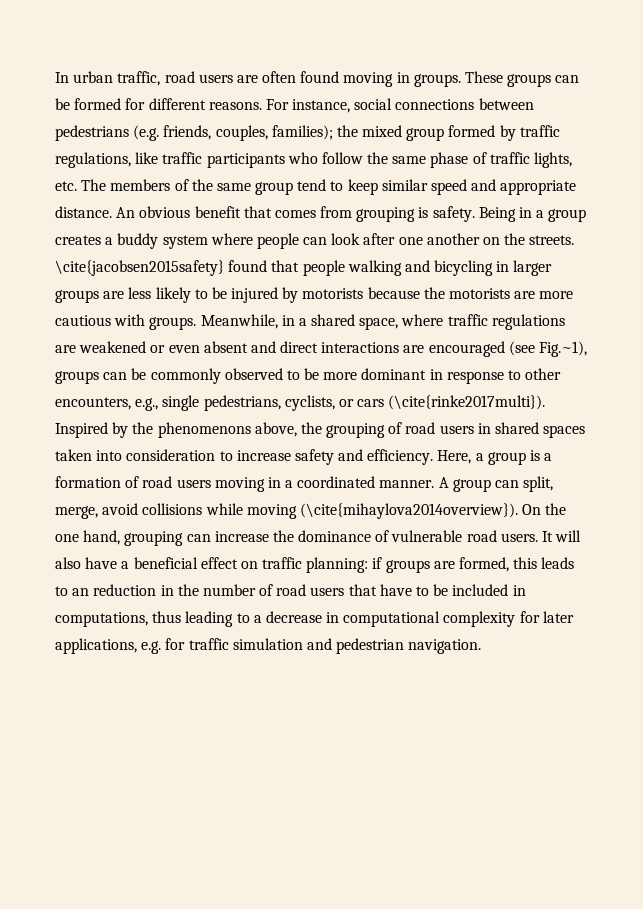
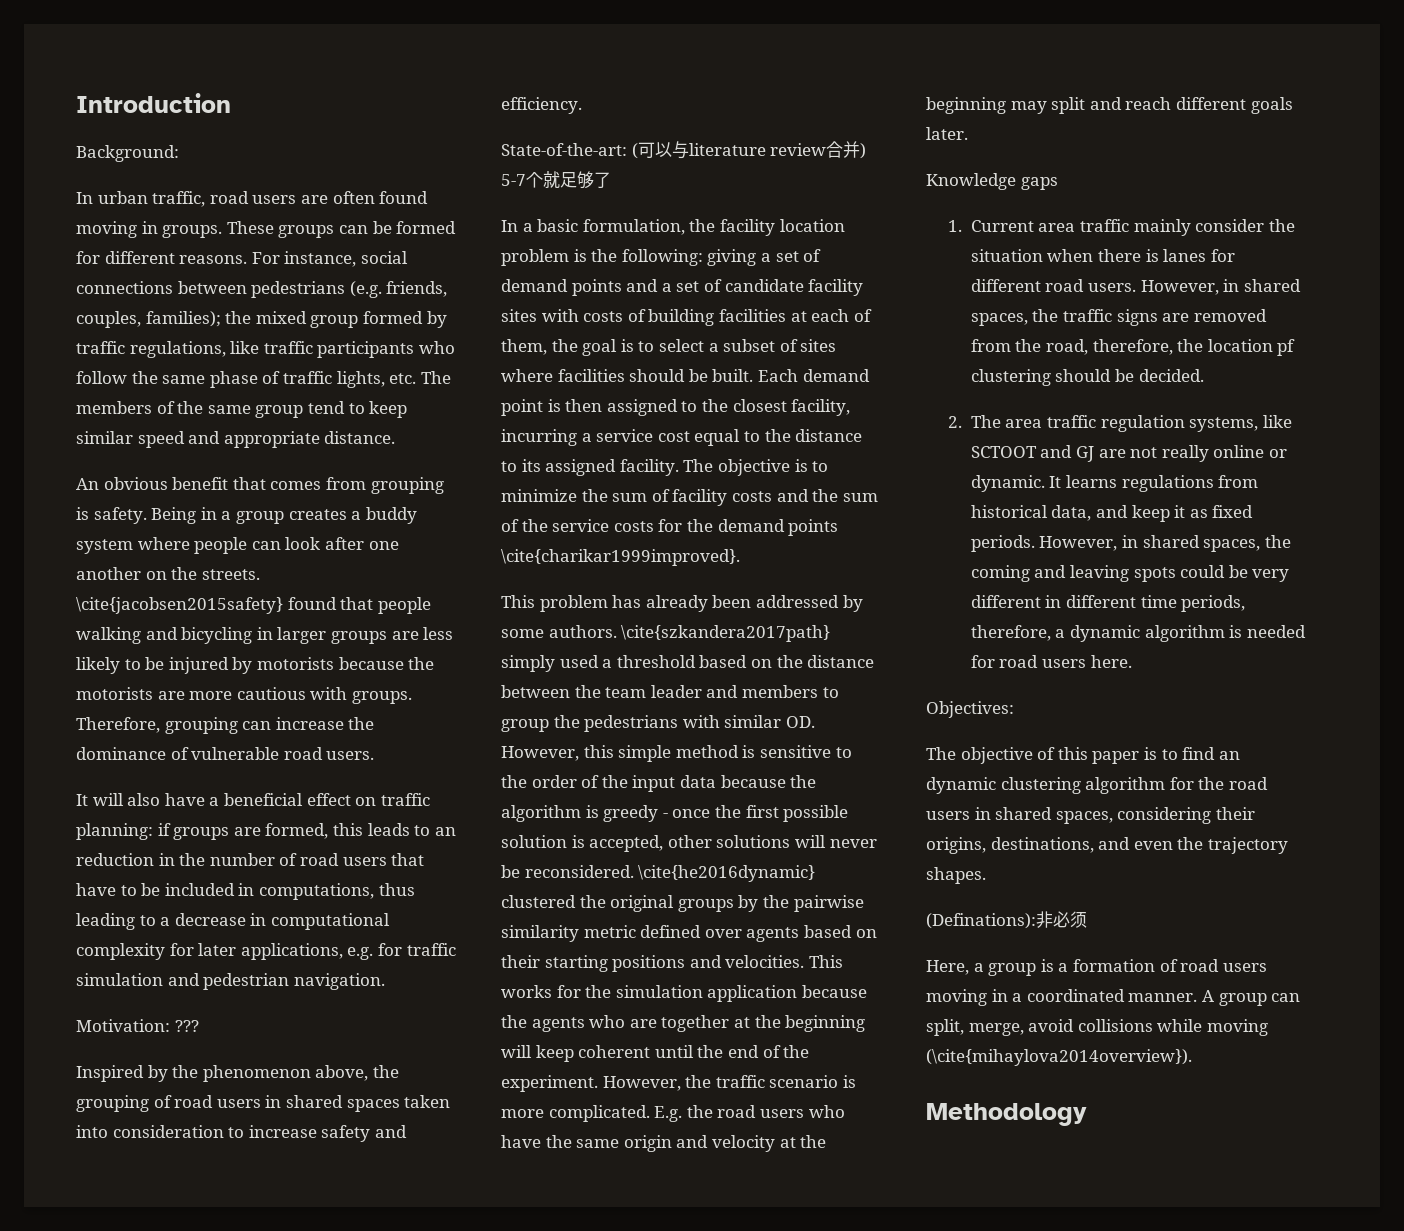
(55, 77) none -> [76,93,231,113] [76,145,179,162] Introduction // Background: //
(112, 212) none -> (396, 437) //
[200,314,565,330] [55,341,588,357] [55,368,562,384] [55,395,546,411] [55,422,586,438] [55,449,553,465] [55,476,554,492] [55,503,567,519] [55,530,121,545] Meanwhile, in a shared space, where traffic regulations are weakened or even absent and direct interactions are encouraged (see Fig.~1), groups can be commonly observed to be more dominant in response to other encounters, e.g., single pedestrians, cyclists, or cars (\cite{rinke2017multi}). Inspired by the phenomenons above, the grouping of road users in shared spaces taken into consideration to increase safety and efficiency. Here, a group is a formation of road users moving in a coordinated manner. A group can split, merge, avoid collisions while moving (\cite{mihaylova2014overview}). On the one hand, -> [76,717,160,733] Therefore,
(538, 537) none -> (375, 755) //
(482, 646) none -> [76,1019,199,1032] [76,1065,399,1082] [76,1095,451,1112] [76,1125,407,1142] [501,97,582,114] [501,141,867,159] [501,171,611,189] [501,219,845,236] [501,249,822,266] [501,279,864,296] [501,309,872,326] [501,339,837,356] [501,369,870,382] [501,399,851,416] [501,429,863,446] [501,459,829,476] [501,489,878,506] [501,519,839,536] [501,549,740,566] [501,595,863,612] [501,625,831,642] [501,655,875,672] [501,685,839,698] [501,715,815,732] [501,745,852,762] [501,775,817,792] [501,805,849,822] [501,835,877,852] [501,865,816,882] [501,895,864,912] [501,925,877,942] [501,955,843,972] [501,985,867,1002] [501,1015,866,1032] [501,1045,810,1062] [501,1075,856,1092] [501,1105,845,1122] [501,1135,827,1152] [926,97,1293,114] [926,127,968,140] [926,173,1058,190] [948,219,1295,236] [970,249,1235,262] [970,279,1301,295] [970,309,1267,326] [970,339,1296,356] [970,369,1204,386] [948,415,1292,432] [970,445,1287,462] [970,475,1259,492] [970,505,1254,522] [970,535,1291,552] [970,565,1290,582] [970,595,1246,612] [970,625,1306,642] [970,655,1132,668] [926,701,1014,718] [926,747,1240,764] [926,777,1268,794] [926,807,1255,824] [926,837,1288,854] [926,867,986,884] [926,911,1087,929] [926,959,1267,976] [926,989,1301,1006] [926,1019,1268,1036] [926,1049,1192,1066] [926,1103,1087,1126] // Motivation: ??? // Inspired by the phenomenon above, the grouping of road users in shared spaces taken into consideration to increase safety and efficiency. // State-of-the-art: (可以与literature review合并) 5-7个就足够了 // In a basic formulation, the facility location problem is the following: giving a set of demand points and a set of candidate facility sites with costs of building facilities at each of them, the goal is to select a subset of sites where facilities should be built. Each demand point is then assigned to the closest facility, incurring a service cost equal to the distance to its assigned facility. The objective is to minimize the sum of facility costs and the sum of the service costs for the demand points \cite{charikar1999improved}. // This problem has already been addressed by some authors. \cite{szkandera2017path} simply used a threshold based on the distance between the team leader and members to group the pedestrians with similar OD. However, this simple method is sensitive to the order of the input data because the algorithm is greedy - once the first possible solution is accepted, other solutions will never be reconsidered. \cite{he2016dynamic} clustered the original groups by the pairwise similarity metric defined over agents based on their starting positions and velocities. This works for the simulation application because the agents who are together at the beginning will keep coherent until the end of the experiment. However, the traffic scenario is more complicated. E.g. the road users who have the same origin and velocity at the beginning may split and reach different goals later. // Knowledge gaps // 1. Current area traffic mainly consider the situation when there is lanes for different road users. However, in shared spaces, the traffic signs are removed from the road, therefore, the location pf clustering should be decided. // 2. The area traffic regulation systems, like SCTOOT and GJ are not really online or dynamic. It learns regulations from historical data, and keep it as fixed periods. However, in shared spaces, the coming and leaving spots could be very different in different time periods, therefore, a dynamic algorithm is needed for road users here. // Objectives: // The objective of this paper is to find an dynamic clustering algorithm for the road users in shared spaces, considering their origins, destinations, and even the trajectory shapes. // (Definations):非必须 // Here, a group is a formation of road users moving in a coordinated manner. A group can split, merge, avoid collisions while moving (\cite{mihaylova2014overview}). // Methodology

